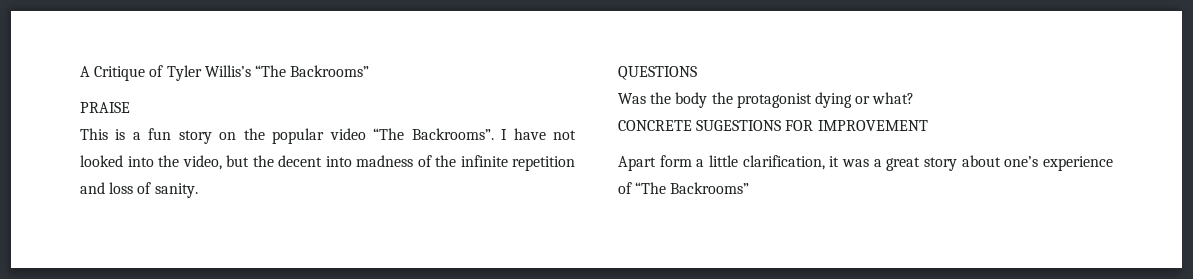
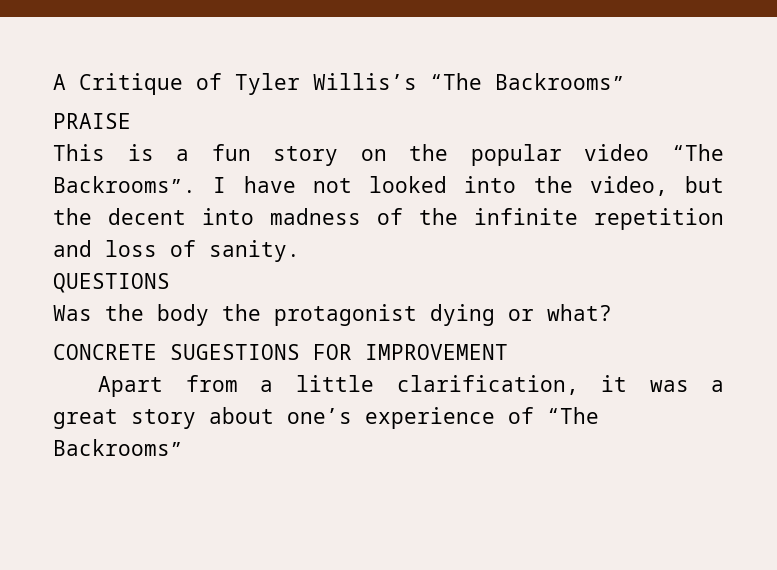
[659,155,692,167] form -> [185,375,238,392] from

